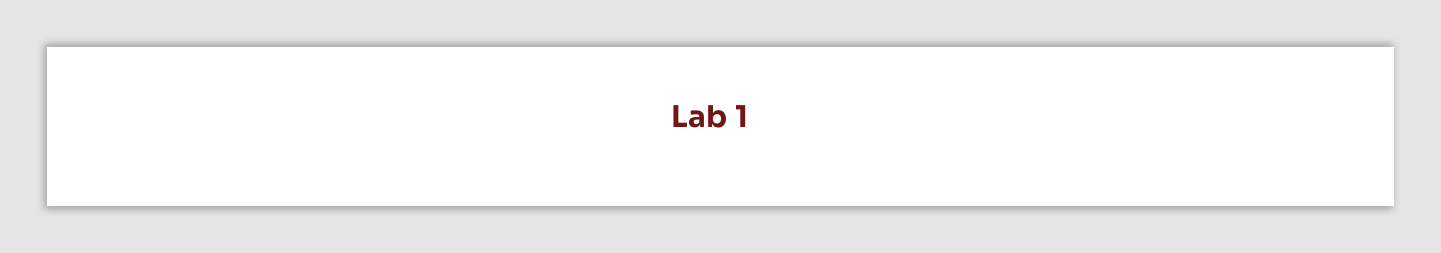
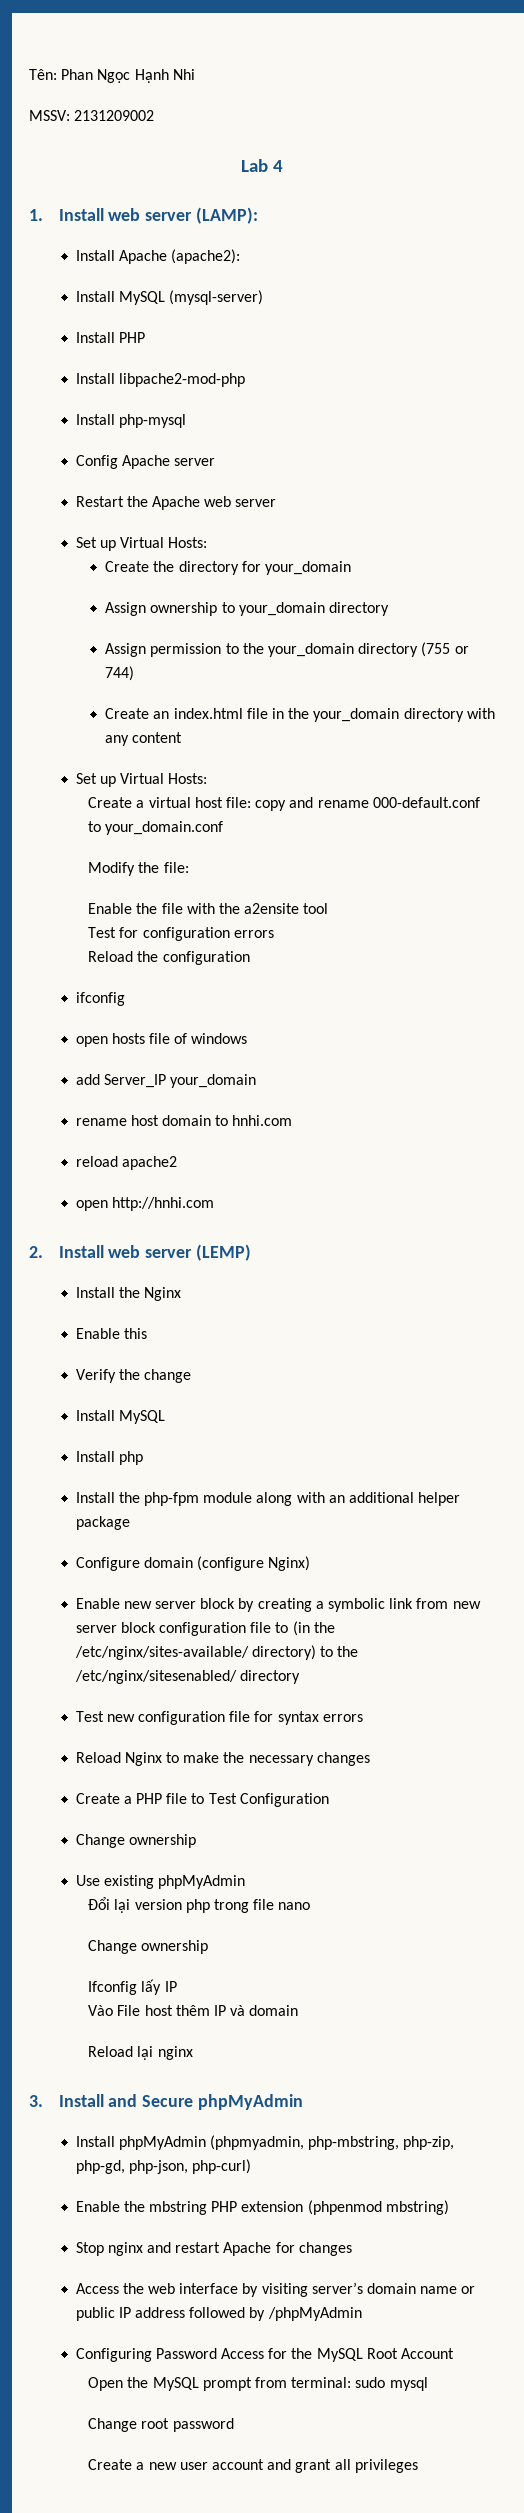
[670,105,749,128] Lab 1 -> [29,69,195,83] [29,110,155,121] [240,159,284,172] [29,207,259,224] [75,249,241,264] [75,290,264,305] [75,332,145,343] [75,373,245,387] [75,414,186,428] [75,455,216,469] [75,496,277,510] [75,537,208,551] [105,561,352,575] [105,602,390,616] [105,642,469,657] [105,666,135,681] [105,708,495,722] [105,732,183,746] [75,773,208,787] [88,797,480,811] [88,821,224,835] [88,862,189,876] [88,903,329,914] [88,927,274,941] [88,951,250,965] [75,992,125,1006] [75,1033,248,1047] [75,1074,257,1088] [75,1115,293,1126] [75,1156,177,1170] [75,1197,214,1211] [29,1244,252,1261] [75,1287,182,1301] [75,1328,147,1339] [75,1369,192,1383] [75,1410,165,1424] [75,1451,143,1465] [75,1492,461,1506] [75,1516,130,1530] [75,1556,311,1571] [75,1598,481,1612] [75,1621,335,1636] [74,1645,359,1660] [74,1670,300,1684] [75,1711,363,1725] [75,1752,370,1766] [75,1793,329,1807] [75,1834,196,1848] [75,1875,246,1889] [88,1897,311,1913] [88,1940,209,1954] [88,1979,177,1995] [88,2005,299,2016] [88,2046,193,2060] [29,2094,304,2110] [75,2135,455,2150] [75,2159,252,2174] [75,2200,449,2215] [75,2242,352,2256] [75,2282,476,2297] [75,2307,362,2321] [75,2348,454,2362] [88,2377,428,2391] [88,2418,234,2432] [88,2459,418,2473] Tên: Phan Ngọc Hạnh Nhi // MSSV: 2131209002 // Lab 4 // 1. Install web server (LAMP): // Install Apache (apache2): // Install MySQL (mysql-server) // Install PHP // Install libpache2-mod-php // Install php-mysql // Config Apache server // Restart the Apache web server // Set up Virtual Hosts: // Create the directory for your_domain // Assign ownership to your_domain directory // Assign permission to the your_domain directory (755 or 744) // Create an index.html file in the your_domain directory with any content // Set up Virtual Hosts: // Create a virtual host file: copy and rename 000-default.conf to your_domain.conf // Modify the file: // Enable the file with the a2ensite tool // Test for configuration errors // Reload the configuration // ifconfig // open hosts file of windows // add Server_IP your_domain // rename host domain to hnhi.com // reload apache2 // open http://hnhi.com // 2. Install web server (LEMP) // Install the Nginx // Enable this // Verify the change // Install MySQL // Install php // Install the php-fpm module along with an additional helper package // Configure domain (configure Nginx) // Enable new server block by creating a symbolic link from new server block configuration file to (in the /etc/nginx/sites-available/ directory) to the /etc/nginx/sitesenabled/ directory // Test new configuration file for syntax errors // Reload Nginx to make the necessary changes // Create a PHP file to Test Configuration // Change ownership // Use existing phpMyAdmin // Đổi lại version php trong file nano // Change ownership // Ifconfig lấy IP // Vào File host thêm IP và domain // Reload lại nginx // 3. Install and Secure phpMyAdmin // Install phpMyAdmin (phpmyadmin, php-mbstring, php-zip, php-gd, php-json, php-curl) // Enable the mbstring PHP extension (phpenmod mbstring) // Stop nginx and restart Apache for changes // Access the web interface by visiting server’s domain name or public IP address followed by /phpMyAdmin // Configuring Password Access for the MySQL Root Account // Open the MySQL prompt from terminal: sudo mysql // Change root password // Create a new user account and grant all privileges

